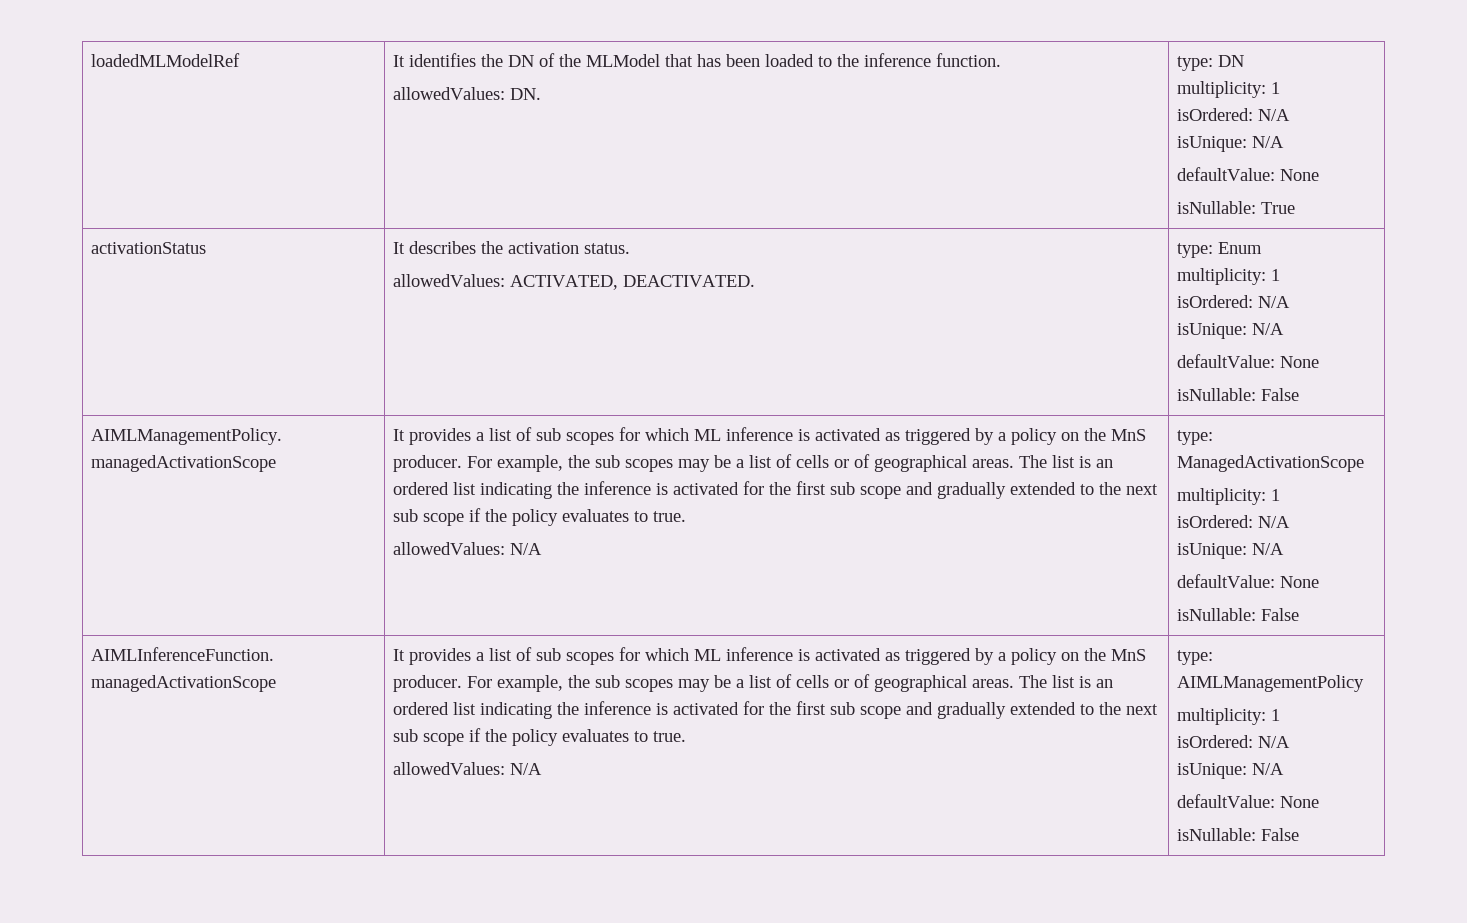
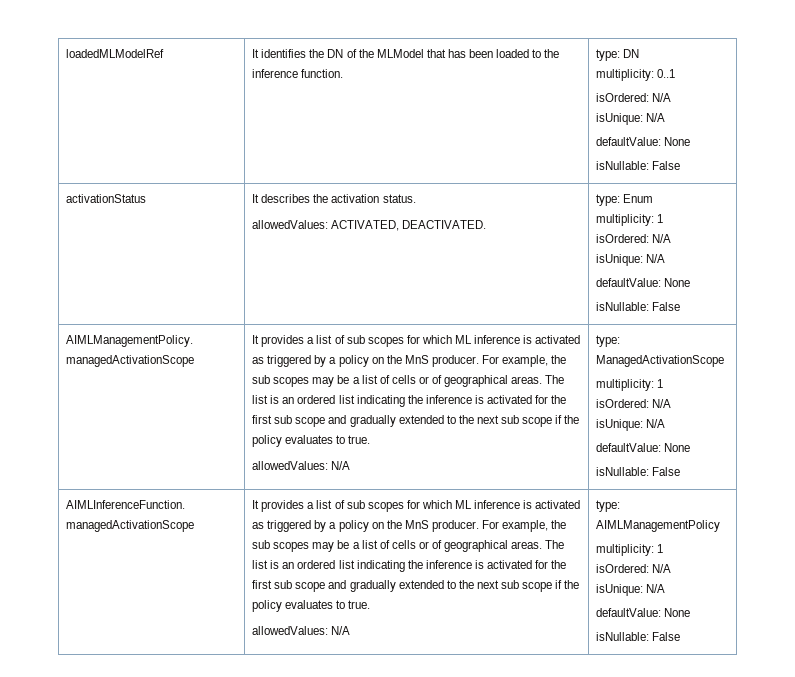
[393,87,542,100] // allowedValues: DN. -> (344, 73) none
[1271,82,1281,94] [1177,108,1291,121] [1177,136,1285,152] [1177,167,1320,181] [1177,201,1296,214] 1 // isOrdered: N/A // isUnique: N/A // defaultValue: None // isNullable: True -> [657,69,676,78] [596,93,672,102] [596,113,666,125] [596,137,691,146] [596,161,681,170] 0..1 // isOrdered: N/A // isUnique: N/A // defaultValue: None // isNullable: False

